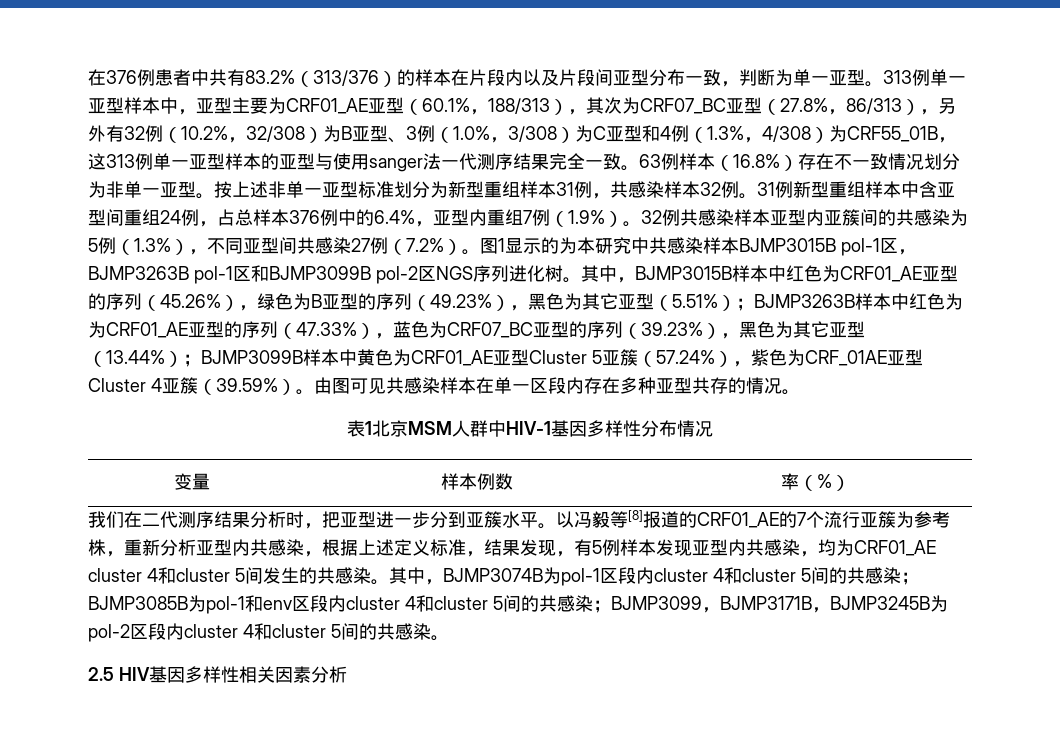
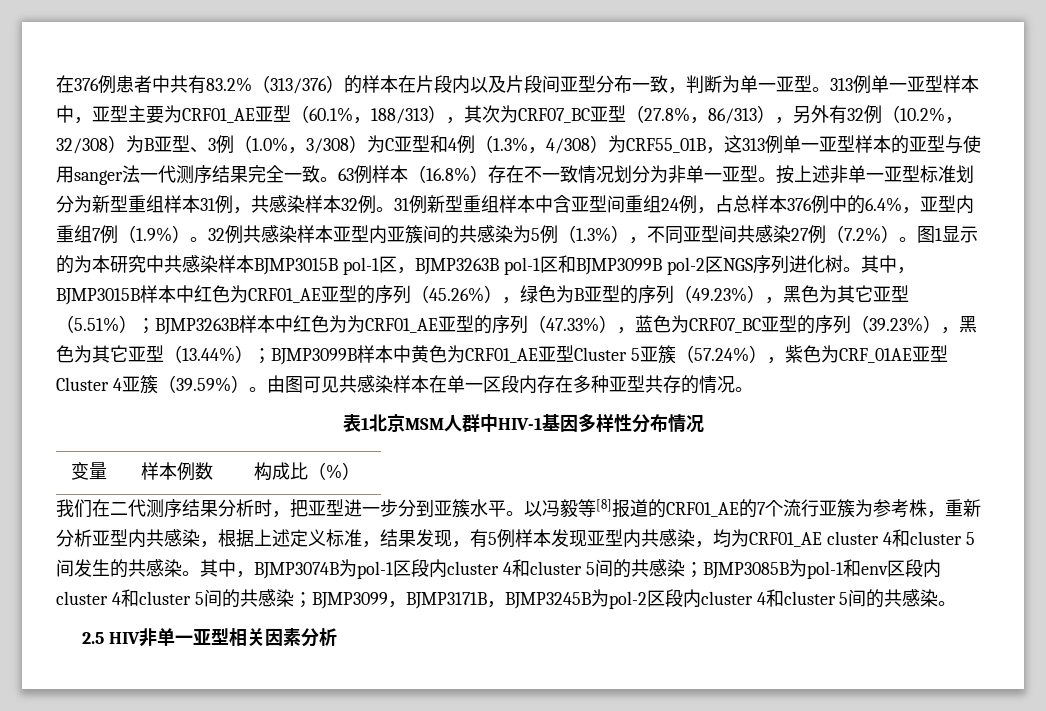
[780,473,799,490] 率 -> [254,462,308,481] 构成比
[149,666,239,683] 基因多样性 -> [138,628,229,647] 非单一亚型

